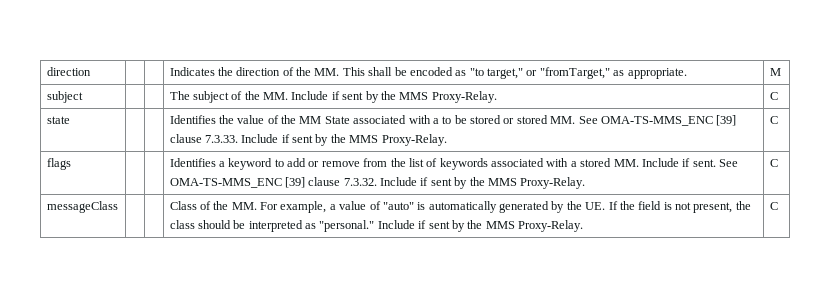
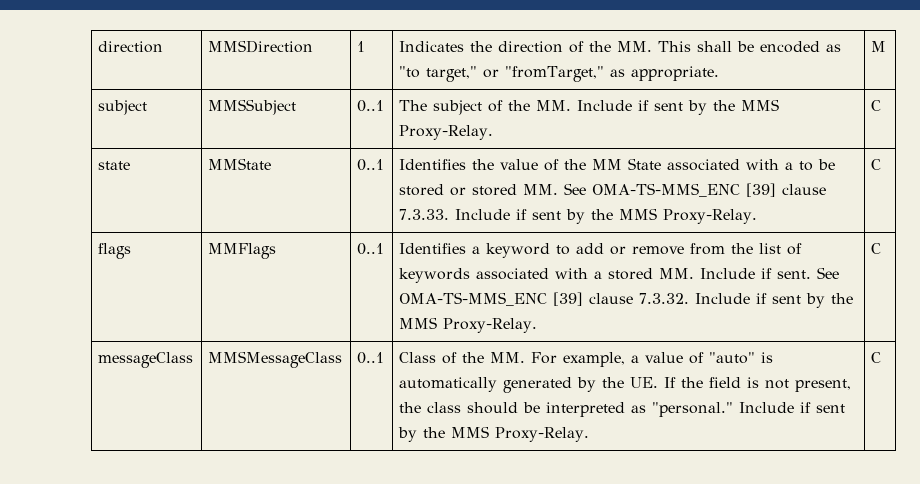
(91, 71) | -> [208,40,314,53] [357,41,366,52] MMSDirection | 1
(83, 97) | -> [208,99,297,115] [357,100,385,112] MMSSubject | 0..1
(70, 120) | -> [208,158,272,170] [357,159,385,171] MMState | 0..1
(71, 164) | -> [208,243,277,259] [357,243,385,255] MMFlags | 0..1
(118, 207) | -> [208,351,343,368] [357,352,385,364] MMSMessageClass | 0..1

